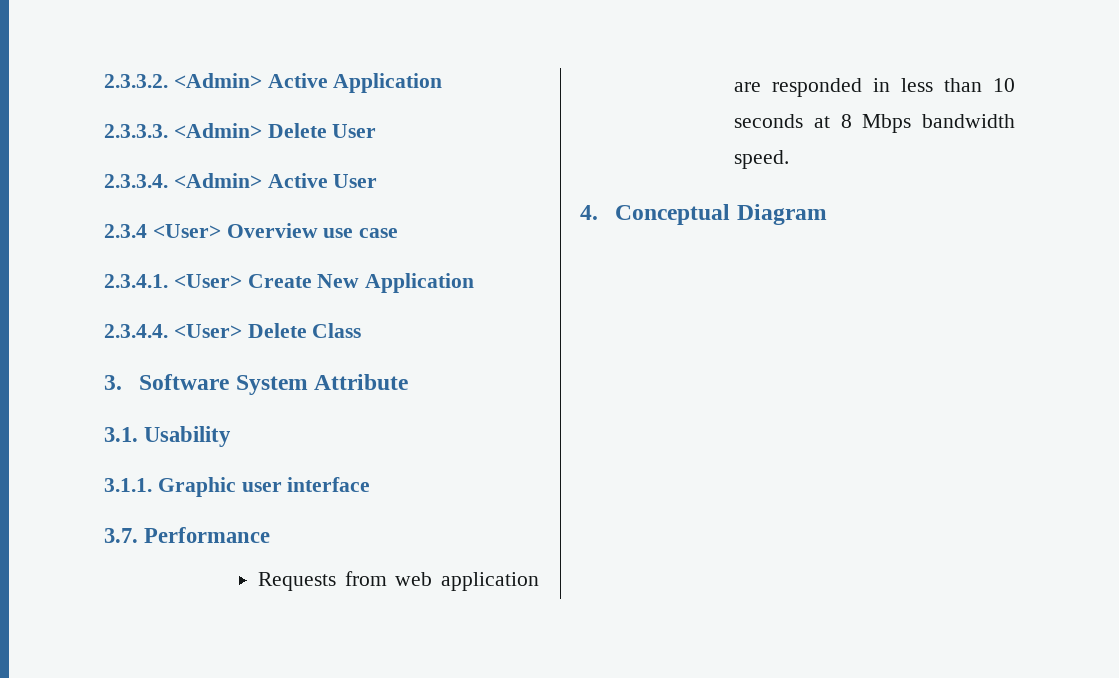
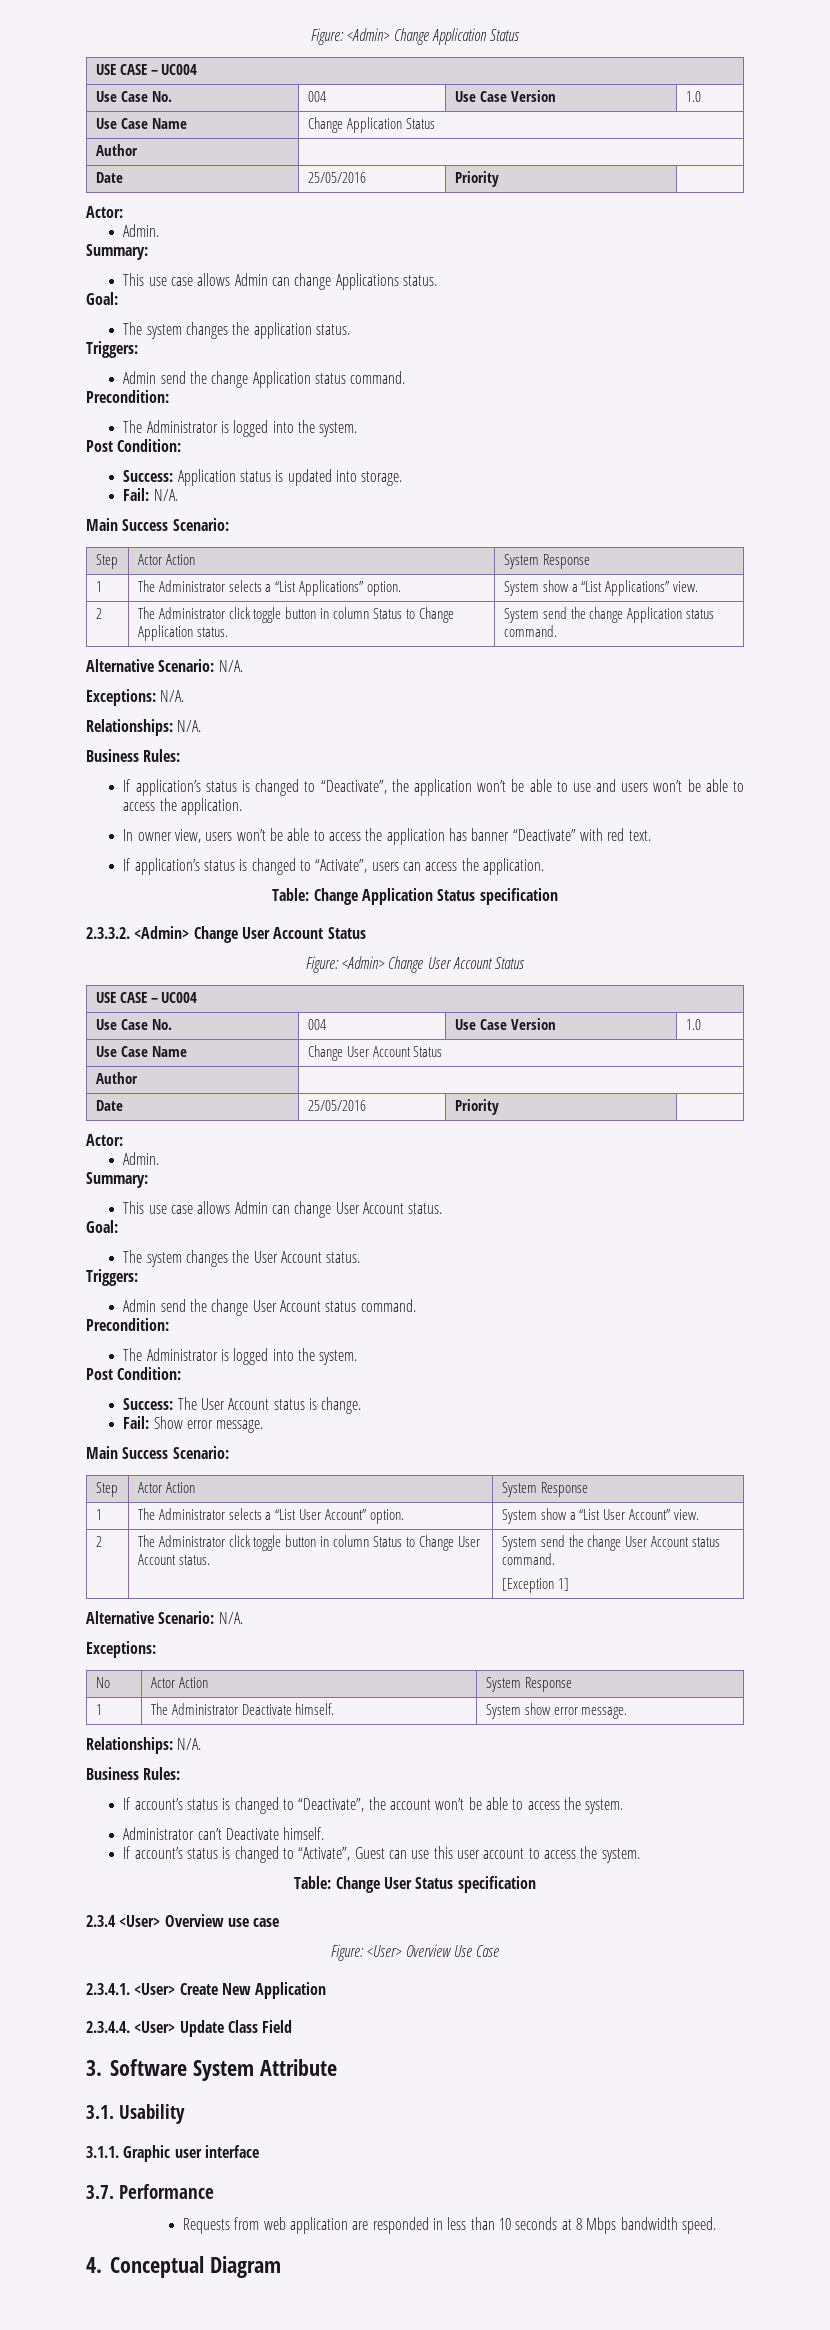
[104,73,443,93] [104,123,377,138] [104,173,378,188] 2.3.3.2. <Admin> Active Application // 2.3.3.3. <Admin> Delete User // 2.3.3.4. <Admin> Active User -> [310,28,521,45] [95,64,198,75] [95,91,172,102] [307,91,326,102] [454,90,556,102] [685,91,701,102] [95,118,187,129] [307,117,435,133] [95,144,138,156] [95,172,123,183] [307,172,366,183] [454,171,499,187] [86,206,123,218] [123,224,160,237] [86,244,148,260] [123,273,438,290] [86,292,118,305] [123,322,351,339] [86,341,138,358] [123,371,406,388] [86,390,169,403] [123,420,358,437] [86,439,182,452] [123,469,403,486] [123,488,178,501] [86,518,229,531] [95,554,118,569] [137,554,195,565] [503,554,590,569] [95,581,102,592] [137,580,402,596] [503,580,699,596] [95,608,102,619] [137,607,454,623] [137,625,228,641] [503,607,715,623] [503,625,557,637] [86,659,243,672] [86,689,185,706] [86,719,202,736] [86,749,181,762] [123,779,744,796] [123,798,243,815] [123,828,651,845] [123,858,544,875] [272,888,558,905] [86,926,366,943] [305,956,526,973] [95,992,198,1003] [95,1019,172,1030] [307,1019,326,1030] [454,1018,556,1030] [685,1019,701,1030] [95,1046,187,1057] [307,1045,443,1061] [95,1072,138,1084] [95,1100,123,1111] [307,1100,366,1111] [454,1099,499,1115] [86,1134,123,1146] [123,1152,160,1165] [86,1172,148,1188] [123,1201,443,1218] [86,1220,118,1233] [123,1250,361,1267] [86,1269,138,1286] [123,1299,416,1316] [86,1318,169,1331] [123,1348,358,1365] [86,1367,182,1380] [123,1397,362,1414] [123,1416,264,1433] [86,1446,229,1459] [95,1482,118,1497] [137,1482,195,1493] [501,1482,588,1497] [95,1509,102,1520] [137,1508,405,1524] [501,1508,700,1524] [95,1536,102,1547] [137,1535,480,1551] [137,1554,210,1565] [501,1535,721,1551] [501,1553,555,1565] [501,1578,569,1593] [86,1611,243,1624] [86,1641,156,1658] [95,1677,110,1688] [150,1677,208,1688] [485,1677,572,1692] [95,1704,102,1715] [150,1703,335,1715] [485,1703,628,1719] [86,1737,202,1754] [86,1767,181,1780] [123,1797,624,1814] [123,1827,325,1840] [123,1846,640,1863] [294,1876,536,1893] Figure: <Admin> Change Application Status // USE CASE – UC004 // Use Case No. | 004 | Use Case Version | 1.0 // Use Case Name | Change Application Status // Author | // Date | 25/05/2016 | Priority | // Actor: // Admin. // Summary: // This use case allows Admin can change Applications status. // Goal: // The system changes the application status. // Triggers: // Admin send the change Application status command. // Precondition: // The Administrator is logged into the system. // Post Condition: // Success: Application status is updated into storage. // Fail: N/A. // Main Success Scenario: // Step | Actor Action | System Response // 1 | The Administrator selects a “List Applications” option. | System show a “List Applications” view. // 2 | The Administrator click toggle button in column Status to Change Application status. | System send the change Application status command. // Alternative Scenario: N/A. // Exceptions: N/A. // Relationships: N/A. // Business Rules: // If application’s status is changed to “Deactivate”, the application won’t be able to use and users won’t be able to access the application. // In owner view, users won’t be able to access the application has banner “Deactivate” with red text. // If application’s status is changed to “Activate”, users can access the application. // Table: Change Application Status specification // 2.3.3.2. <Admin> Change User Account Status // Figure: <Admin> Change User Account Status // USE CASE – UC004 // Use Case No. | 004 | Use Case Version | 1.0 // Use Case Name | Change User Account Status // Author | // Date | 25/05/2016 | Priority | // Actor: // Admin. // Summary: // This use case allows Admin can change User Account status. // Goal: // The system changes the User Account status. // Triggers: // Admin send the change User Account status command. // Precondition: // The Administrator is logged into the system. // Post Condition: // Success: The User Account status is change. // Fail: Show error message. // Main Success Scenario: // Step | Actor Action | System Response // 1 | The Administrator selects a “List User Account” option. | System show a “List User Account” view. // 2 | The Administrator click toggle button in column Status to Change User Account status. | System send the change User Account status command. // [Exception 1] // Alternative Scenario: N/A. // Exceptions: // No | Actor Action | System Response // 1 | The Administrator Deactivate himself. | System show error message. // Relationships: N/A. // Business Rules: // If account’s status is changed to “Deactivate”, the account won’t be able to access the system. // Administrator can’t Deactivate himself. // If account’s status is changed to “Activate”, Guest can use this user account to access the system. // Table: Change User Status specification
(399, 233) none -> [330,1944,500,1961] // Figure: <User> Overview Use Case
[247,323,307,338] Delete -> [179,2020,224,2037] Update
(362, 330) none -> [262,2020,293,2033] Field

